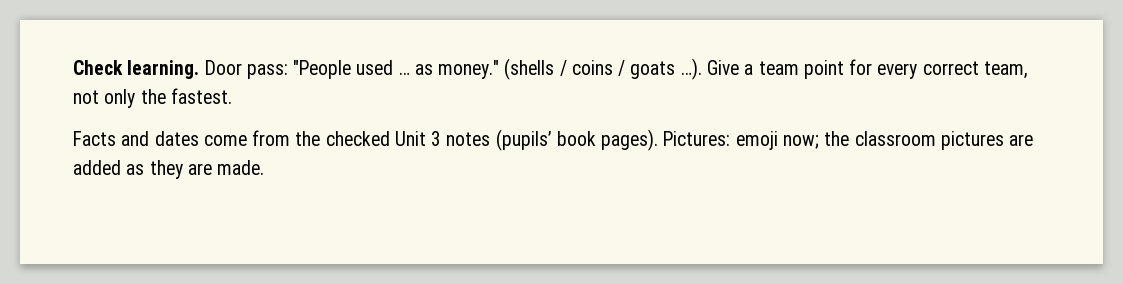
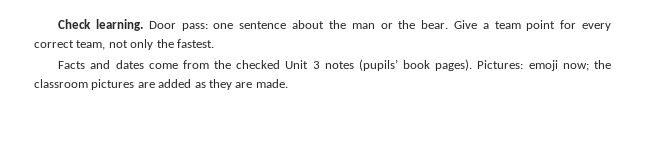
[293,58,702,80] "People used … as money." (shells / coins / goats …). -> [213,20,449,29] one sentence about the man or the bear.

